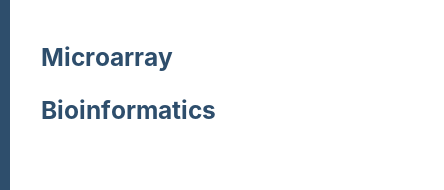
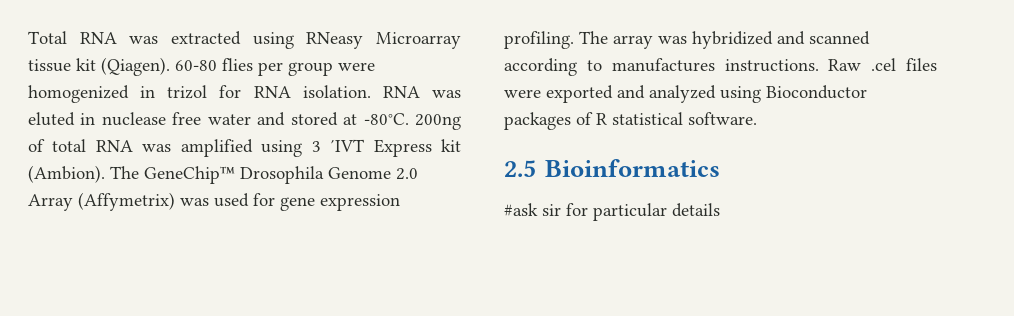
[41,46,173,71] [41,99,216,119] Microarray // Bioinformatics -> [28,31,461,49] [28,57,375,76] [28,85,462,103] [28,112,462,130] [28,139,462,157] [28,165,418,184] [28,192,400,211] [504,31,870,49] [504,58,937,76] [504,85,867,103] [504,112,757,130] [504,159,721,177] [504,203,720,221] Total RNA was extracted using RNeasy Microarray tissue kit (Qiagen). 60-80 flies per group were homogenized in trizol for RNA isolation. RNA was eluted in nuclease free water and stored at -80°C. 200ng of total RNA was amplified using 3 ′IVT Express kit (Ambion). The GeneChip™ Drosophila Genome 2.0 Array (Affymetrix) was used for gene expression profiling. The array was hybridized and scanned according to manufactures instructions. Raw .cel files were exported and analyzed using Bioconductor packages of R statistical software. // 2.5 Bioinformatics // #ask sir for particular details

